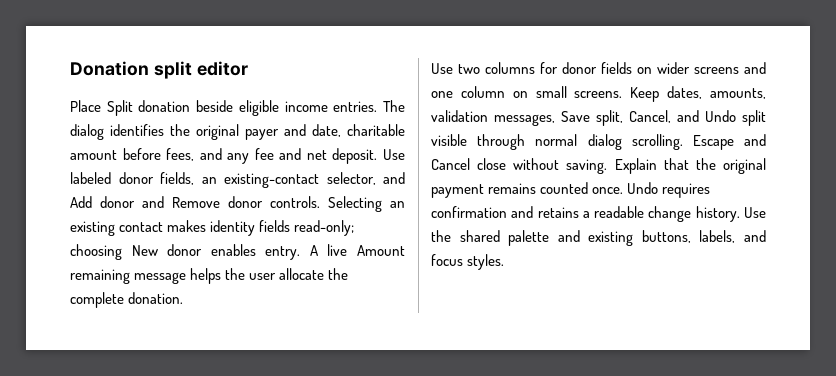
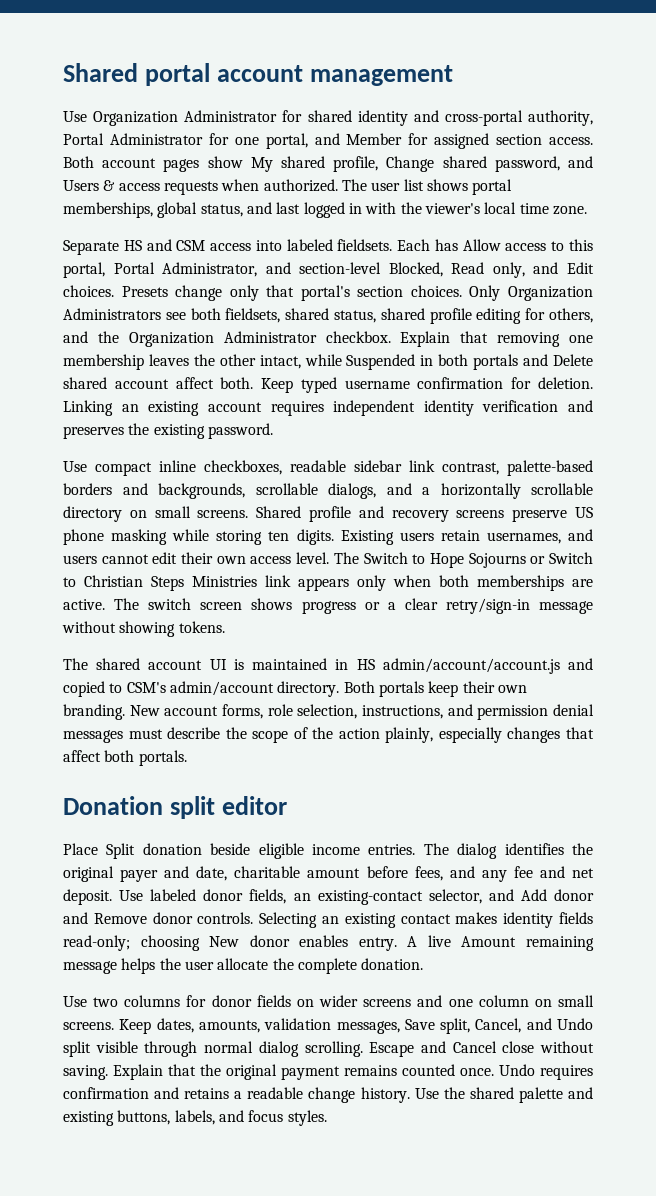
(70, 68) none -> [63,63,454,86] [63,110,593,126] [63,133,593,149] [63,156,593,172] [63,179,513,195] [63,202,587,218] [63,239,593,255] [63,262,594,278] [63,285,593,301] [63,308,593,324] [63,331,593,347] [63,354,594,370] [63,377,593,393] [63,400,593,416] [63,423,273,439] [63,460,593,476] [63,483,593,499] [63,506,593,522] [63,529,594,545] [63,552,593,568] [63,575,593,591] [63,598,594,614] [62,621,225,637] [63,658,593,674] [63,681,527,697] [63,704,594,720] [63,727,595,743] [63,750,187,766] Shared portal account management // Use Organization Administrator for shared identity and cross-portal authority, Portal Administrator for one portal, and Member for assigned section access. Both account pages show My shared profile, Change shared password, and Users & access requests when authorized. The user list shows portal memberships, global status, and last logged in with the viewer's local time zone. // Separate HS and CSM access into labeled fieldsets. Each has Allow access to this portal, Portal Administrator, and section-level Blocked, Read only, and Edit choices. Presets change only that portal's section choices. Only Organization Administrators see both fieldsets, shared status, shared profile editing for others, and the Organization Administrator checkbox. Explain that removing one membership leaves the other intact, while Suspended in both portals and Delete shared account affect both. Keep typed username confirmation for deletion. Linking an existing account requires independent identity verification and preserves the existing password. // Use compact inline checkboxes, readable sidebar link contrast, palette-based borders and backgrounds, scrollable dialogs, and a horizontally scrollable directory on small screens. Shared profile and recovery screens preserve US phone masking while storing ten digits. Existing users retain usernames, and users cannot edit their own access level. The Switch to Hope Sojourns or Switch to Christian Steps Ministries link appears only when both memberships are active. The switch screen shows progress or a clear retry/sign-in message without showing tokens. // The shared account UI is maintained in HS admin/account/account.js and copied to CSM's admin/account directory. Both portals keep their own branding. New account forms, role selection, instructions, and permission denial messages must describe the scope of the action plainly, especially changes that affect both portals. //

